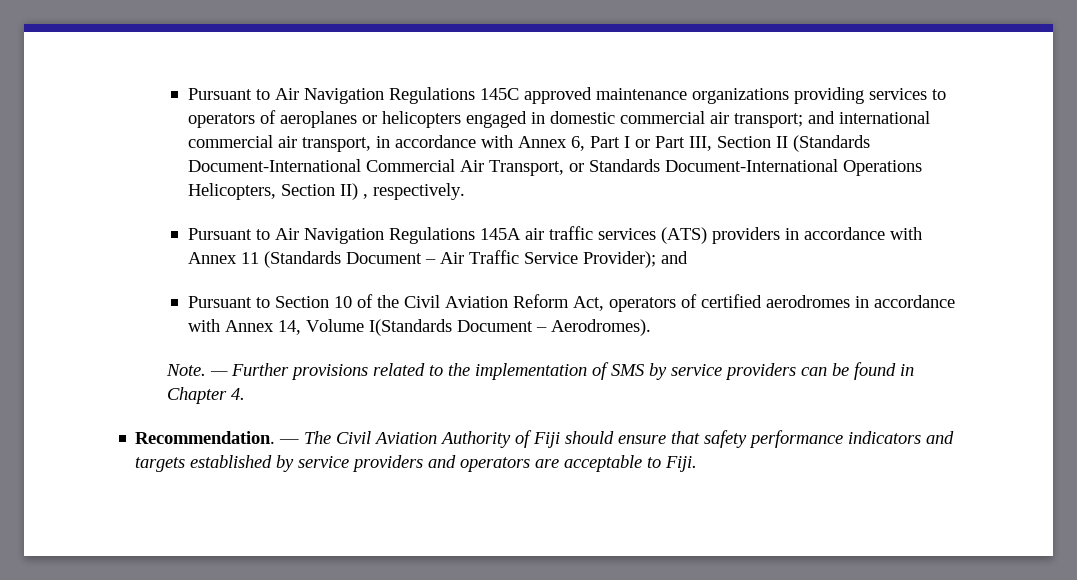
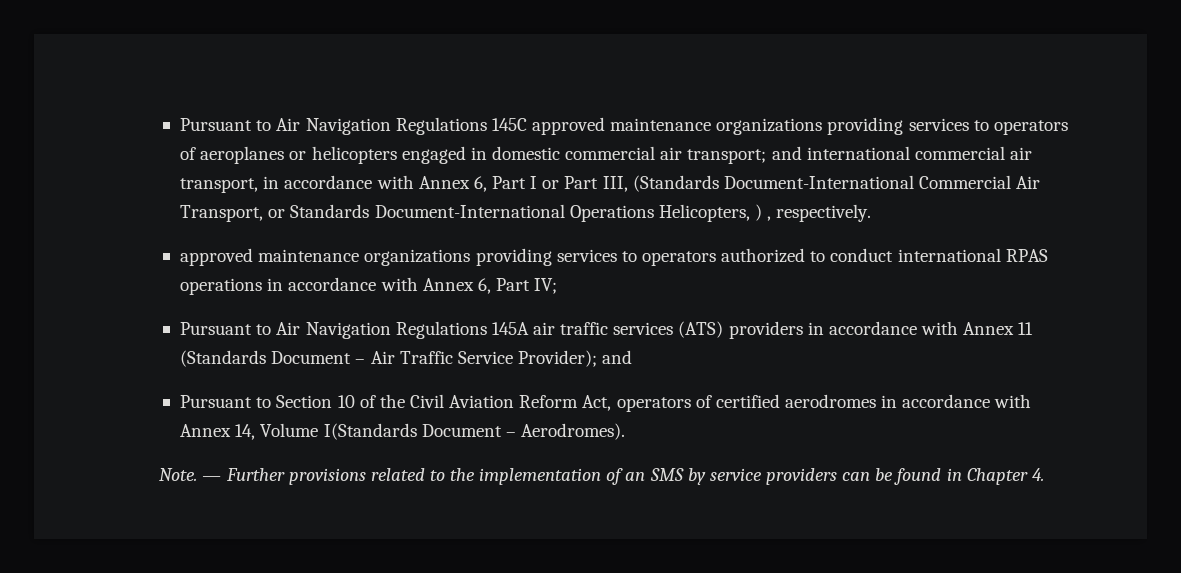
[716,136,788,148] Section II -> (628, 184) none
[280,183,358,200] Section II) -> [754,204,762,221] )
(465, 191) none -> [180,248,1048,266] [180,277,558,295] // approved maintenance organizations providing services to operators authorized to conduct international RPAS operations in accordance with Annex 6, Part IV;
(610, 371) none -> [625,472,646,481] an
[135,430,955,448] [135,455,698,472] // Recommendation. — The Civil Aviation Authority of Fiji should ensure that safety performance indicators and targets established by service providers and operators are acceptable to Fiji. -> (1044, 474) none

